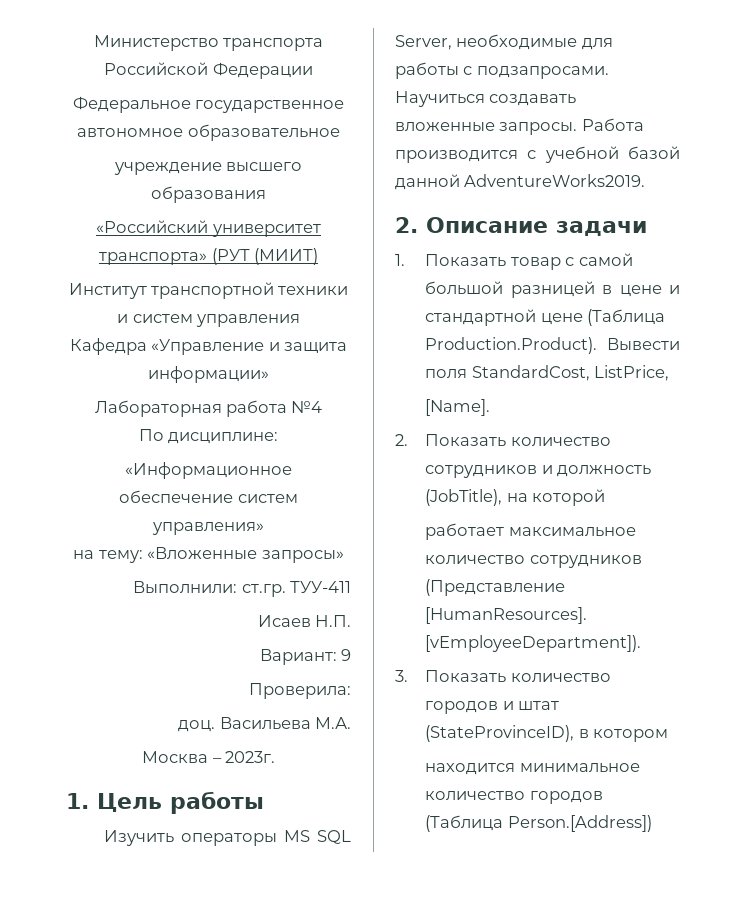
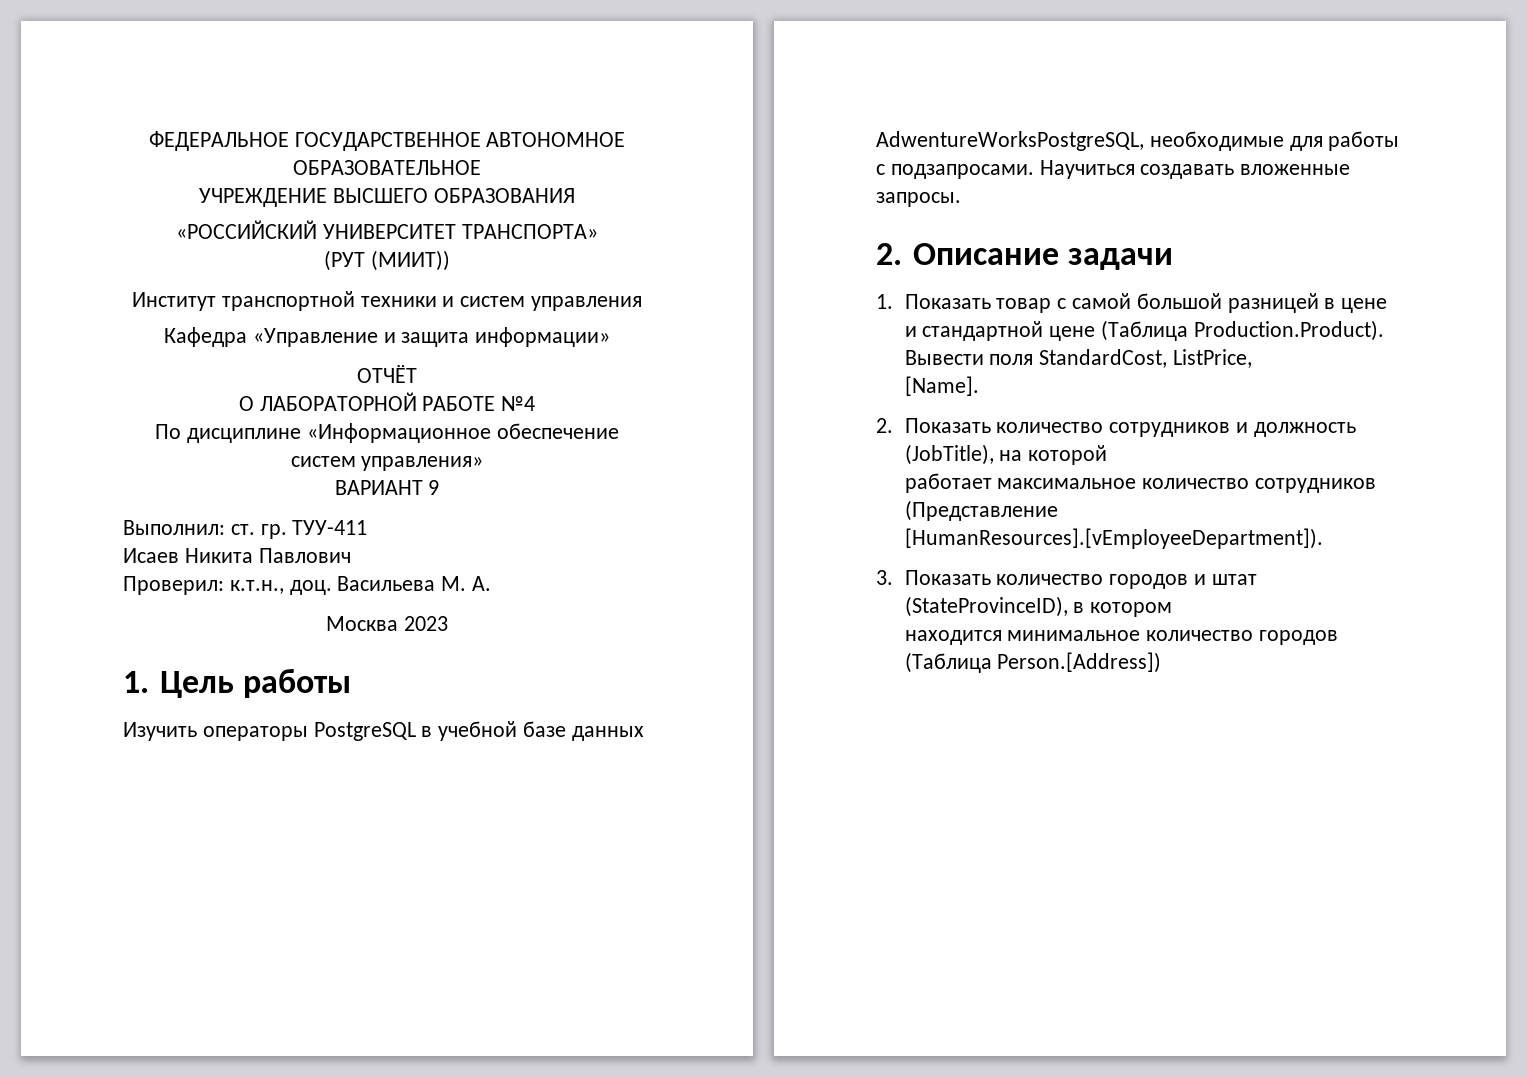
[93,35,324,51] [104,62,313,79] [72,96,345,113] [77,124,340,141] [113,162,303,175] [151,186,266,203] [96,220,321,237] [99,248,318,265] Министерство транспорта Российской Федерации // Федеральное государственное автономное образовательное // учреждение высшего образования // «Российский университет транспорта» (РУТ (МИИТ) -> [148,131,626,151] [293,160,481,175] [199,188,575,207] [176,220,598,239] [324,250,450,271] ФЕДЕРАЛЬНОЕ ГОСУДАРСТВЕННОЕ АВТОНОМНОЕ ОБРАЗОВАТЕЛЬНОЕ // УЧРЕЖДЕНИЕ ВЫСШЕГО ОБРАЗОВАНИЯ // «РОССИЙСКИЙ УНИВЕРСИТЕТ ТРАНСПОРТА» // (РУТ (МИИТ))
[94,400,287,417] Лабораторная работа -> [357,365,417,383] [238,392,496,411] ОТЧЁТ // О ЛАБОРАТОРНОЙ РАБОТЕ
[168,432,279,444] дисциплине: // -> [187,428,302,443] дисциплине
[73,547,344,563] [133,581,351,597] [257,615,351,627] [259,649,351,665] [249,683,351,699] [178,717,351,732] на тему: «Вложенные запросы» // Выполнили: ст.гр. ТУУ-411 // Исаев Н.П. // Вариант: 9 // Проверила: // доц. Васильева М.А. -> [334,480,440,495] [123,520,368,539] [123,548,351,563] [123,576,492,595] ВАРИАНТ 9 // Выполнил: ст. гр. ТУУ-411 // Исаев Никита Павлович // Проверил: к.т.н., доц. Васильева М. А.
[212,751,275,763] – 2023г. -> [403,616,448,631] 2023
[283,830,351,844] [395,35,452,50] MS SQL Server, -> [313,721,644,741] [876,131,1144,151] PostgreSQL в учебной базе данных AdwentureWorksPostgreSQL,
[581,118,644,131] [395,146,680,163] [395,174,646,190] Работа производится с учебной базой данной AdventureWorks2019. -> (961, 199) none

